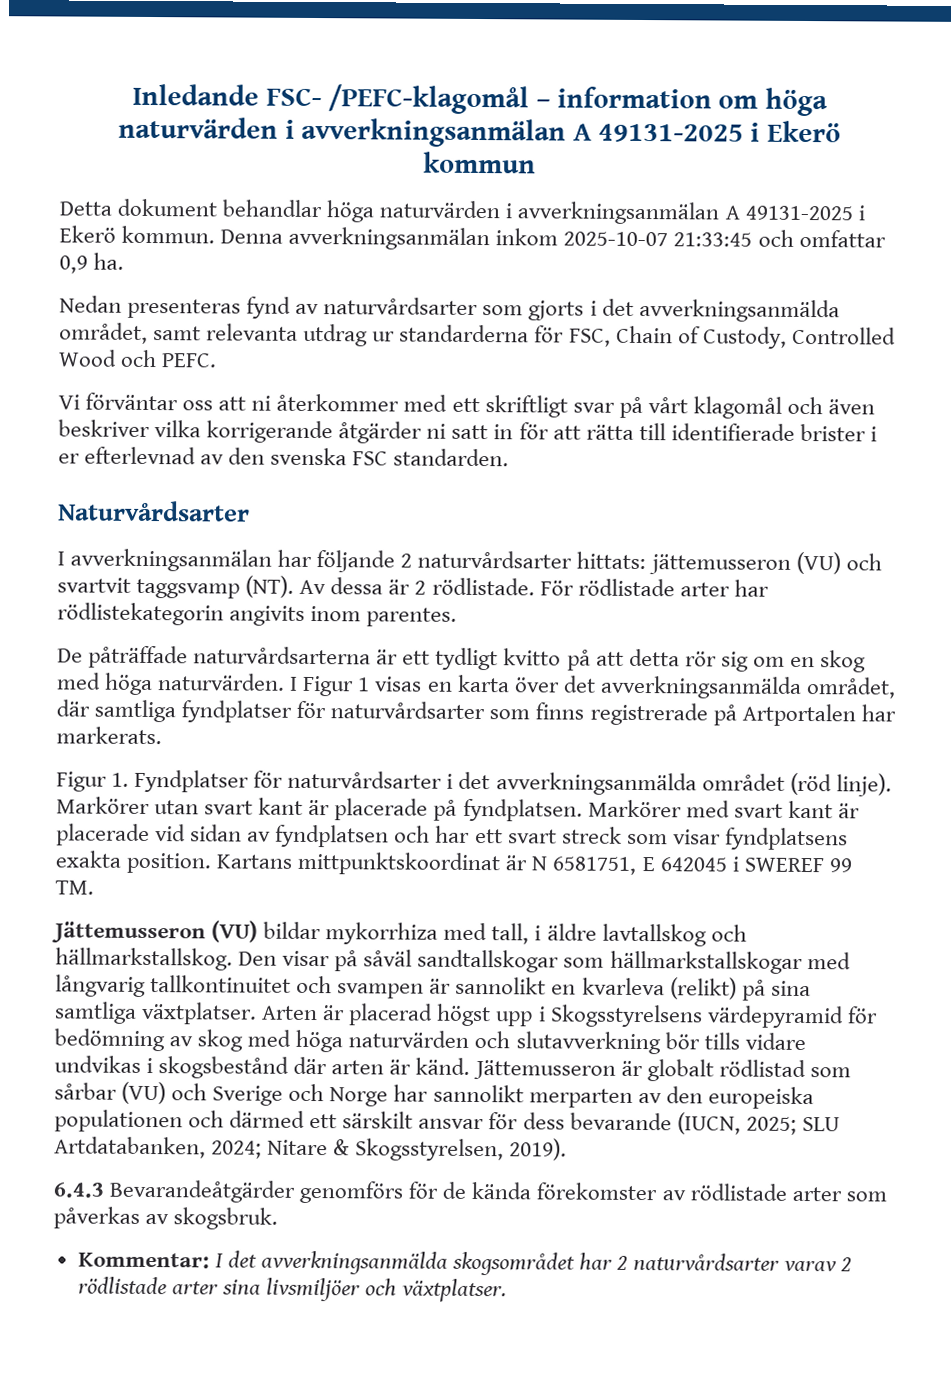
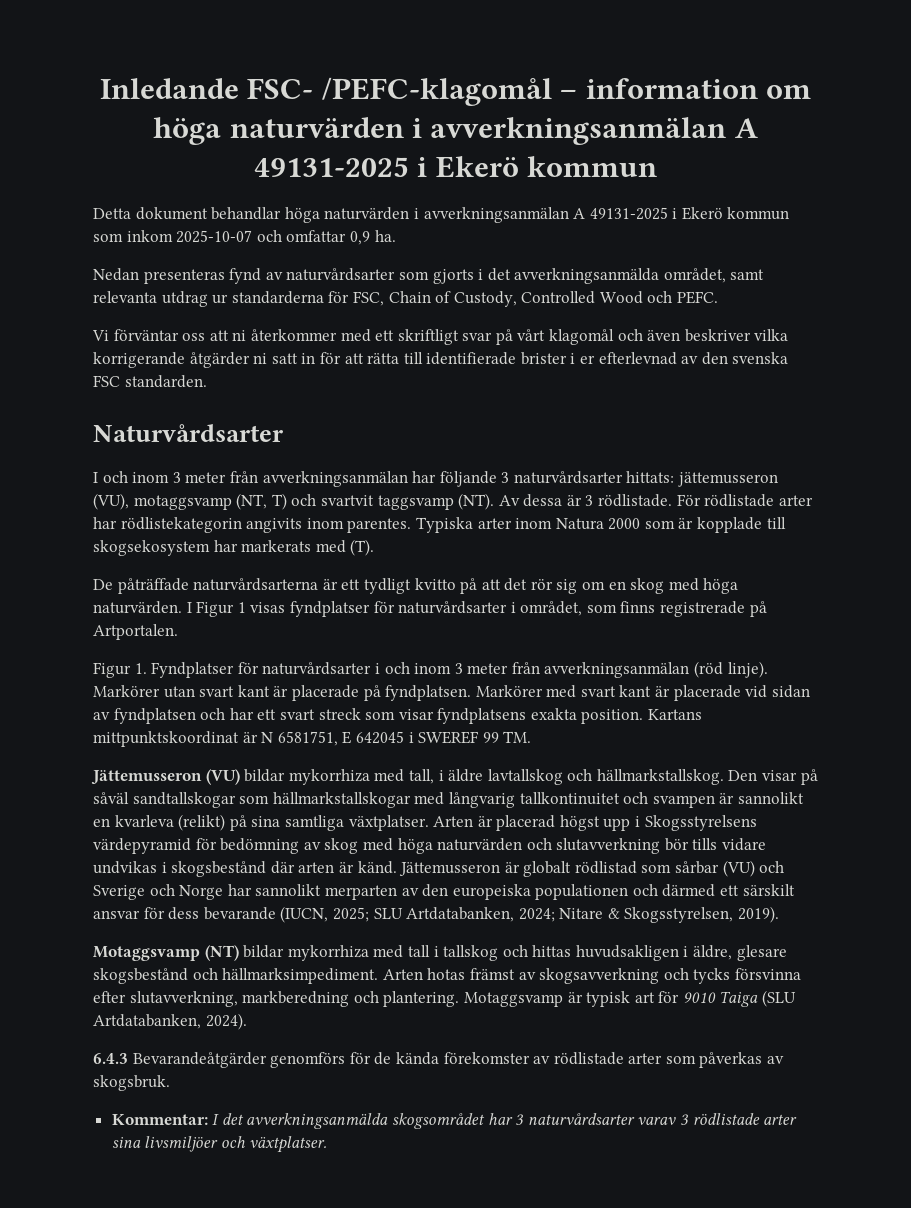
[121,225,491,251] kommun. Denna avverkningsanmälan -> [727,207,790,220] [93,233,123,242] kommun som
[673,232,753,247] 21:33:45 -> (253, 236) none
(65, 558) none -> [102,471,258,483] och inom 3 meter från
[400,553,413,568] 2 -> [501,472,510,483] 3
[795,551,841,575] (VU) -> [93,493,287,510] (VU), motaggsvamp (NT, T)
[414,580,427,595] 2 -> [585,495,594,506] 3
(458, 617) none -> [415,517,786,533] [93,539,375,556] Typiska arter inom Natura 2000 som är kopplade till skogsekosystem har markerats med (T).
[628,648,680,667] detta -> [504,578,528,591] det
[426,674,896,699] [56,699,177,723] en karta över det avverkningsanmälda området, där samtliga -> (286, 607) none
(486, 710) none -> [510,601,583,616] i området,
[741,703,896,727] [56,726,162,745] Artportalen har markerats. -> [93,624,178,640] Artportalen.
[458,771,785,796] det avverkningsanmälda området -> [384,662,690,678] och inom 3 meter från avverkningsanmälan
(568, 1149) none -> [93,945,787,961] [93,968,801,984] [93,990,797,1007] [93,1013,247,1030] // Motaggsvamp (NT) bildar mykorrhiza med tall i tallskog och hittas huvudsakligen i äldre, glesare skogsbestånd och hällmarksimpediment. Arten hotas främst av skogsavverkning och tycks försvinna efter slutavverkning, markberedning och plantering. Motaggsvamp är typisk art för 9010 Taiga (SLU Artdatabanken, 2024).
[616,1255,629,1270] 2 -> [515,1114,525,1125] 3
[840,1257,853,1272] 2 -> [680,1114,690,1125] 3

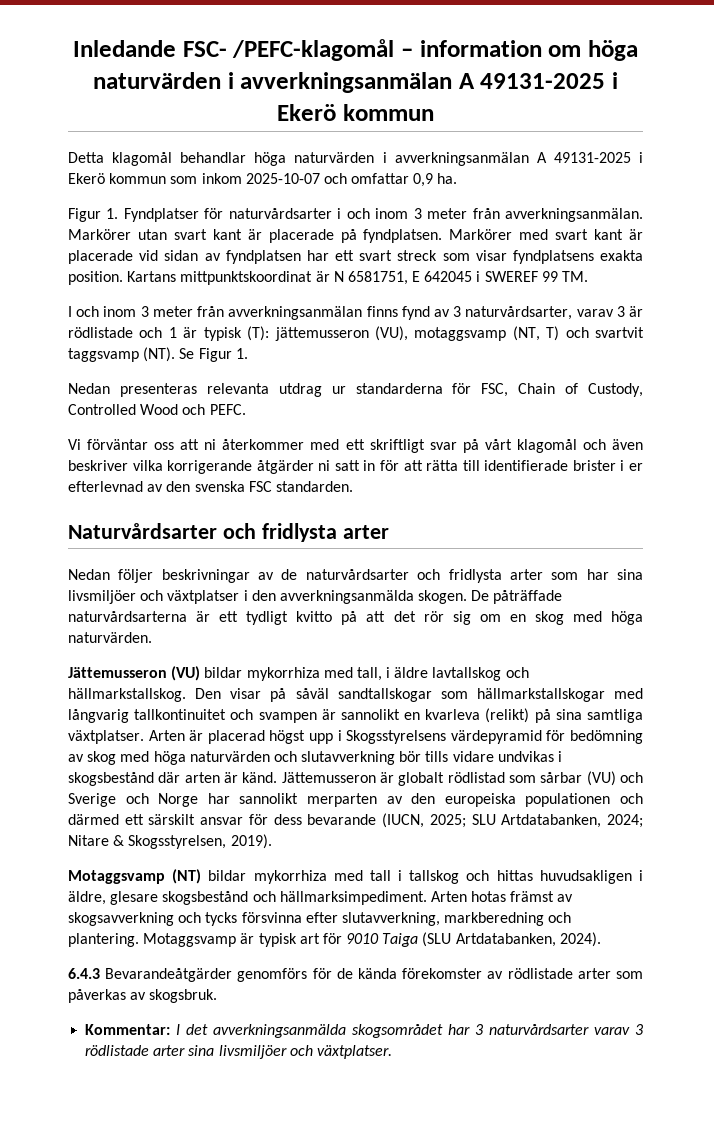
[135,207,208,220] dokument -> [112,152,173,166] klagomål
[93,268,765,284] Nedan presenteras fynd av naturvårdsarter som gjorts i det avverkningsanmälda området, samt -> [68,208,643,222] [68,229,643,243] [68,250,644,264] [68,271,589,285] [68,306,643,320] [68,326,644,341] [68,347,248,362] [68,383,197,397] Figur 1. Fyndplatser för naturvårdsarter i och inom 3 meter från avverkningsanmälan. Markörer utan svart kant är placerade på fyndplatsen. Markörer med svart kant är placerade vid sidan av fyndplatsen har ett svart streck som visar fyndplatsens exakta position. Kartans mittpunktskoordinat är N 6581751, E 642045 i SWEREF 99 TM. // I och inom 3 meter från avverkningsanmälan finns fynd av 3 naturvårdsarter, varav 3 är rödlistade och 1 är typisk (T): jättemusseron (VU), motaggsvamp (NT, T) och svartvit taggsvamp (NT). Se Figur 1. // Nedan presenteras
[93,471,779,487] [93,493,813,510] [93,517,786,533] [93,539,375,556] // I och inom 3 meter från avverkningsanmälan har följande 3 naturvårdsarter hittats: jättemusseron (VU), motaggsvamp (NT, T) och svartvit taggsvamp (NT). Av dessa är 3 rödlistade. För rödlistade arter har rödlistekategorin angivits inom parentes. Typiska arter inom Natura 2000 som är kopplade till skogsekosystem har markerats med (T). // -> [222,523,389,542] [68,569,643,583] [68,590,468,604] och fridlysta arter // Nedan följer beskrivningar av de naturvårdsarter och fridlysta arter som har sina livsmiljöer och växtplatser i den avverkningsanmälda skogen.
[186,601,767,617] [93,624,178,640] [93,661,768,678] [93,685,810,701] [93,708,703,724] [93,731,532,747] I Figur 1 visas fyndplatser för naturvårdsarter i området, som finns registrerade på Artportalen. // Figur 1. Fyndplatser för naturvårdsarter i och inom 3 meter från avverkningsanmälan (röd linje). Markörer utan svart kant är placerade på fyndplatsen. Markörer med svart kant är placerade vid sidan av fyndplatsen och har ett svart streck som visar fyndplatsens exakta position. Kartans mittpunktskoordinat är N 6581751, E 642045 i SWEREF 99 TM. -> (152, 637) none

